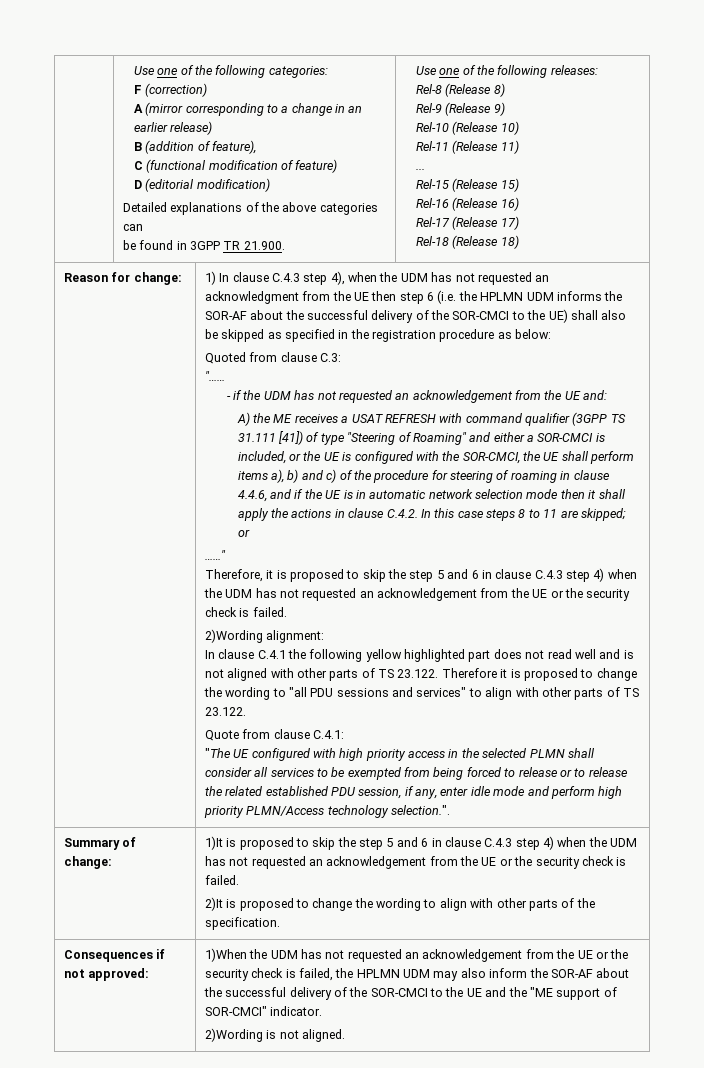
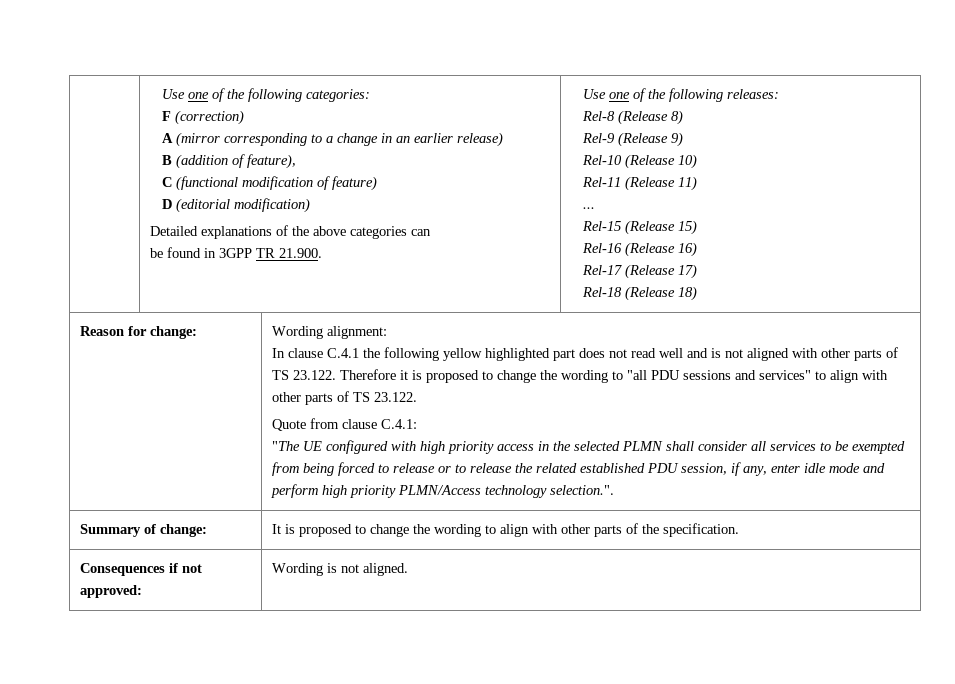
[204,271,550,285] [204,290,623,304] [204,309,627,323] [204,329,552,342] [204,352,341,364] [204,371,225,381] [226,390,608,403] [236,412,626,426] [237,431,605,445] [237,451,635,464] [237,469,610,483] [237,489,626,502] [237,508,626,521] [237,529,250,537] [204,550,226,560] [204,568,637,582] [203,588,631,601] [204,607,287,617] [204,629,263,643] 1) In clause C.4.3 step 4), when the UDM has not requested an acknowledgment from the UE then step 6 (i.e. the HPLMN UDM informs the SOR-AF about the successful delivery of the SOR-CMCI to the UE) shall also be skipped as specified in the registration procedure as below: // Quoted from clause C.3: // "…… // - if the UDM has not requested an acknowledgement from the UE and: // A) the ME receives a USAT REFRESH with command qualifier (3GPP TS 31.111 [41]) of type "Steering of Roaming" and either a SOR-CMCI is included, or the UE is configured with the SOR-CMCI, the UE shall perform items a), b) and c) of the procedure for steering of roaming in clause 4.4.6, and if the UE is in automatic network selection mode then it shall apply the actions in clause C.4.2. In this case steps 8 to 11 are skipped; or // ……" // Therefore, it is proposed to skip the step 5 and 6 in clause C.4.3 step 4) when the UDM has not requested an acknowledgement from the UE or the security check is failed. // 2)Wording -> [272,326,324,339] Wording
[204,836,638,850] [204,856,627,869] [204,875,239,885] [204,897,223,911] 1)It is proposed to skip the step 5 and 6 in clause C.4.3 step 4) when the UDM has not requested an acknowledgement from the UE or the security check is failed. // 2)It -> [272,524,282,534] It
[204,948,629,962] [204,968,630,981] [203,987,617,1000] [204,1006,323,1016] [204,1028,263,1042] 1)When the UDM has not requested an acknowledgement from the UE or the security check is failed, the HPLMN UDM may also inform the SOR-AF about the successful delivery of the SOR-CMCI to the UE and the "ME support of SOR-CMCI" indicator. // 2)Wording -> [272,563,324,576] Wording

